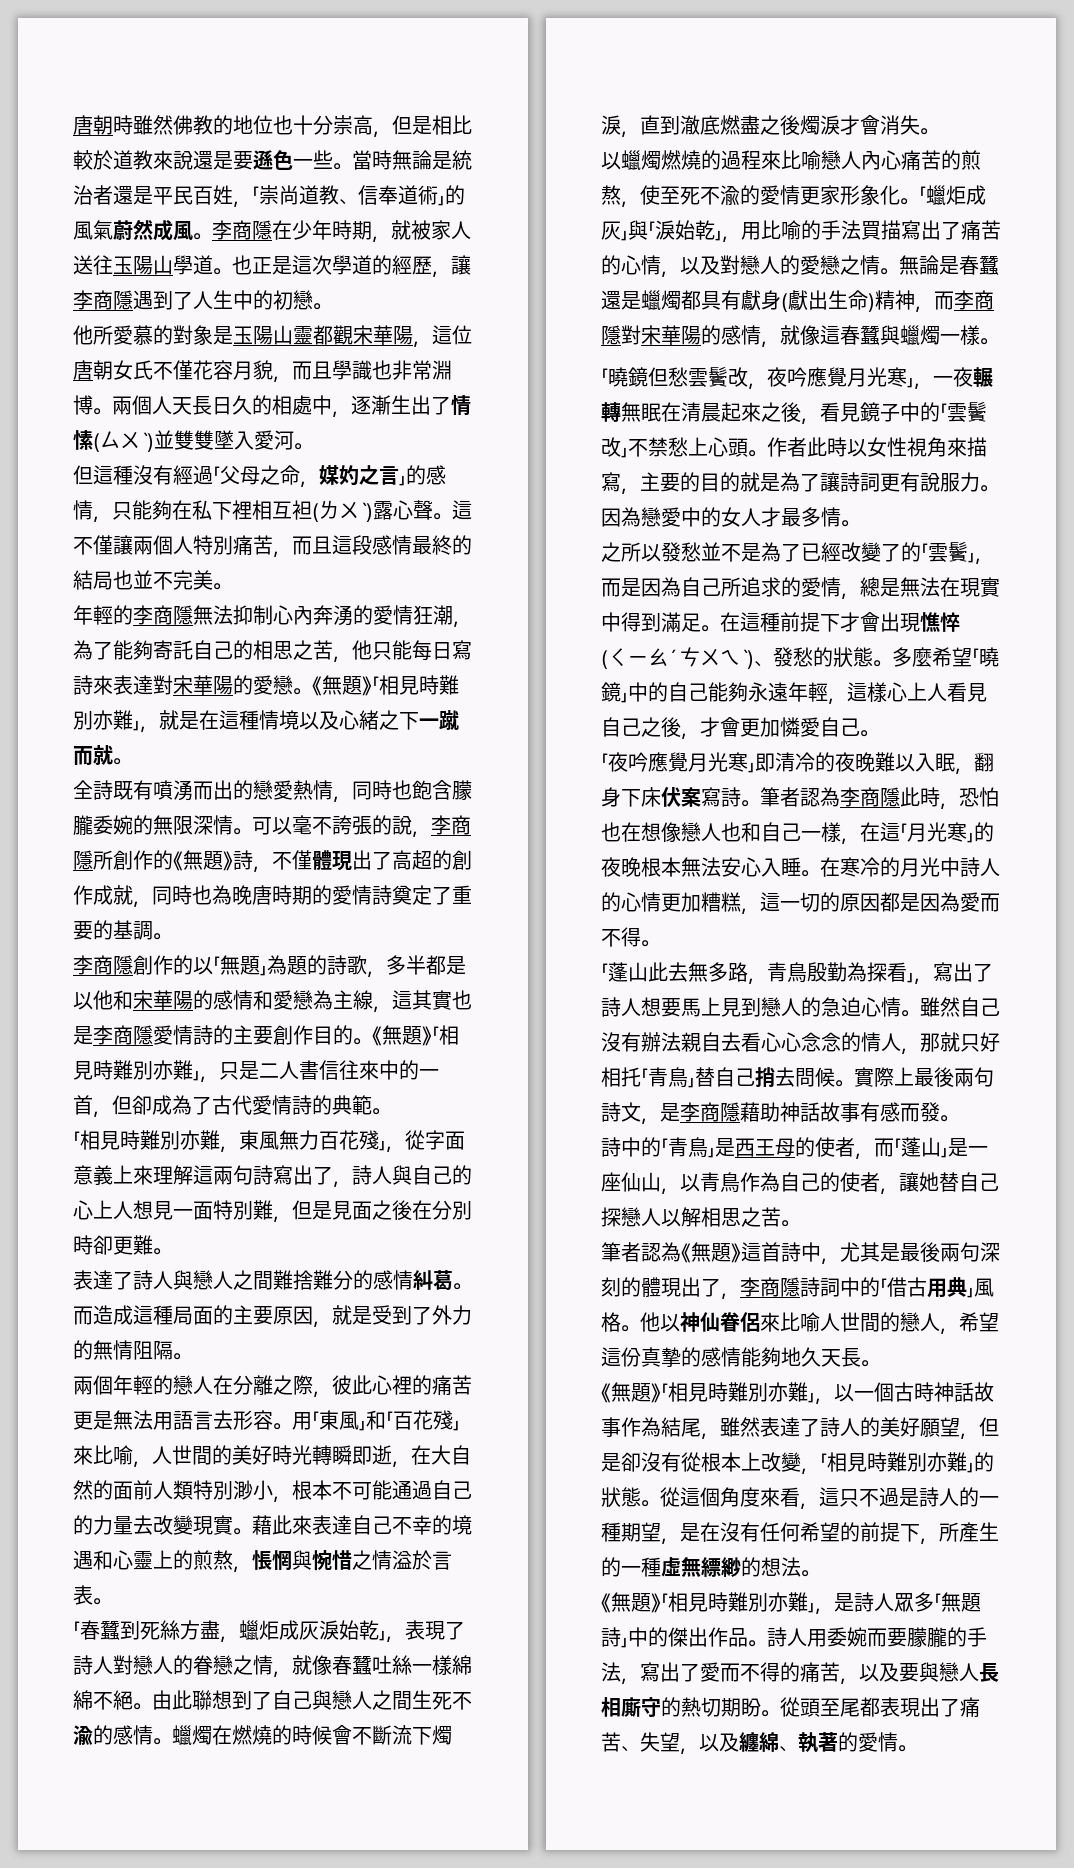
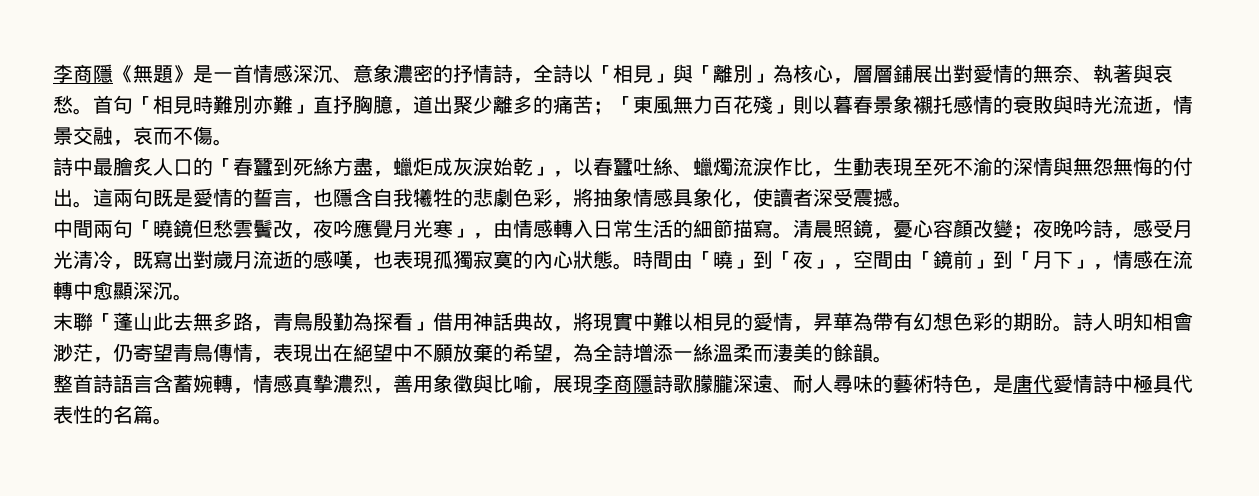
[73,115,472,138] [73,150,472,170] [73,185,465,208] [73,219,471,243] [73,255,471,278] [73,290,332,310] [73,325,472,348] [73,360,452,383] [73,395,471,418] [73,430,313,452] [73,465,446,488] [73,500,472,523] [73,535,472,558] [73,570,232,590] [73,605,472,628] [73,640,472,663] [73,675,459,696] [73,710,459,733] [73,745,132,766] [73,780,472,803] [73,815,471,838] [73,850,472,873] [73,885,472,908] [73,920,172,940] [73,955,466,978] [73,990,472,1013] [73,1025,459,1046] [73,1060,439,1083] [73,1095,391,1118] [73,1130,465,1153] [73,1165,472,1188] [73,1200,472,1223] [73,1235,172,1255] [73,1270,472,1290] [73,1305,472,1328] [73,1340,192,1360] [73,1375,472,1398] [73,1410,460,1431] [73,1445,471,1468] [73,1480,472,1503] [73,1515,472,1535] [73,1550,452,1573] [73,1585,112,1605] 唐朝時雖然佛教的地位也十分崇高，但是相比較於道教來說還是要遜色一些。當時無論是統治者還是平民百姓，「崇尚道教、信奉道術」的風氣蔚然成風。李商隱在少年時期，就被家人送往玉陽山學道。也正是這次學道的經歷，讓李商隱遇到了人生中的初戀。 // 他所愛慕的對象是玉陽山靈都觀宋華陽，這位唐朝女氏不僅花容月貌，而且學識也非常淵博。兩個人天長日久的相處中，逐漸生出了情愫(ㄙㄨˋ)並雙雙墜入愛河。 // 但這種沒有經過「父母之命，媒妁之言」的感情，只能夠在私下裡相互袒(ㄌㄨˋ)露心聲。這不僅讓兩個人特別痛苦，而且這段感情最終的結局也並不完美。 // 年輕的李商隱無法抑制心內奔湧的愛情狂潮，為了能夠寄託自己的相思之苦，他只能每日寫詩來表達對宋華陽的愛戀。《無題》「相見時難別亦難」，就是在這種情境以及心緒之下一蹴而就。 // 全詩既有噴湧而出的戀愛熱情，同時也飽含朦朧委婉的無限深情。可以毫不誇張的說，李商隱所創作的《無題》詩，不僅體現出了高超的創作成就，同時也為晚唐時期的愛情詩奠定了重要的基調。 // 李商隱創作的以「無題」為題的詩歌，多半都是以他和宋華陽的感情和愛戀為主線，這其實也是李商隱愛情詩的主要創作目的。《無題》「相見時難別亦難」，只是二人書信往來中的一首，但卻成為了古代愛情詩的典範。 // 「相見時難別亦難，東風無力百花殘」，從字面意義上來理解這兩句詩寫出了，詩人與自己的心上人想見一面特別難，但是見面之後在分別時卻更難。 // 表達了詩人與戀人之間難捨難分的感情糾葛。而造成這種局面的主要原因，就是受到了外力的無情阻隔。 // 兩個年輕的戀人在分離之際，彼此心裡的痛苦更是無法用語言去形容。用「東風」和「百花殘」來比喻，人世間的美好時光轉瞬即逝，在大自然的面前人類特別渺小，根本不可能通過自己的力量去改變現實。藉此來表達自己不幸的境遇和心靈上的煎熬，悵惘與惋惜之情溢於言表。 // -> [53,64,1173,84] [53,95,1193,115] [53,126,233,146] [53,157,213,176] 李商隱《無題》是一首情感深沉、意象濃密的抒情詩，全詩以「相見」與「離別」為核心，層層鋪展出對愛情的無奈、執著與哀愁。首句「相見時難別亦難」直抒胸臆，道出聚少離多的痛苦；「東風無力百花殘」則以暮春景象襯托感情的衰敗與時光流逝，情景交融，哀而不傷。 // 詩中最膾炙人口的
[405,1620,465,1640] [73,1655,472,1678] [73,1690,472,1710] [73,1725,452,1745] [601,115,939,138] [601,150,981,171] [601,185,986,208] [601,220,1001,243] [601,255,999,278] [601,290,994,313] [601,325,999,348] 表現了詩人對戀人的眷戀之情，就像春蠶吐絲一樣綿綿不絕。由此聯想到了自己與戀人之間生死不渝的感情。蠟燭在燃燒的時候會不斷流下燭淚，直到澈底燃盡之後燭淚才會消失。 // 以蠟燭燃燒的過程來比喻戀人內心痛苦的煎熬，使至死不渝的愛情更家形象化。「蠟炬成灰」與「淚始乾」，用比喻的手法買描寫出了痛苦的心情，以及對戀人的愛戀之情。無論是春蠶還是蠟燭都具有獻身(獻出生命)精神，而李商隱對宋華陽的感情，就像這春蠶與蠟燭一樣。 // -> [573,157,1193,177] [53,188,913,208] [53,219,133,238] 以春蠶吐絲、蠟燭流淚作比，生動表現至死不渝的深情與無怨無悔的付出。這兩句既是愛情的誓言，也隱含自我犧牲的悲劇色彩，將抽象情感具象化，使讀者深受震撼。 // 中間兩句
[933,367,993,387] [601,401,987,425] [601,437,987,458] [601,472,999,495] [601,507,860,527] [601,541,994,565] [601,577,1000,600] [601,612,960,632] [601,647,1000,669] [601,682,987,705] [601,717,879,740] [601,752,994,775] [601,786,999,810] [601,822,994,845] [601,857,1000,877] [601,892,1000,915] [601,927,660,947] 一夜輾轉無眠在清晨起來之後，看見鏡子中的「雲鬢改」不禁愁上心頭。作者此時以女性視角來描寫，主要的目的就是為了讓詩詞更有說服力。因為戀愛中的女人才最多情。 // 之所以發愁並不是為了已經改變了的「雲鬢」，而是因為自己所追求的愛情，總是無法在現實中得到滿足。在這種前提下才會出現憔悴(ㄑㄧㄠˊ ㄘㄨㄟˋ)、發愁的狀態。多麼希望「曉鏡」中的自己能夠永遠年輕，這樣心上人看見自己之後，才會更加憐愛自己。 // 「夜吟應覺月光寒」即清冷的夜晚難以入眠，翻身下床伏案寫詩。筆者認為李商隱此時，恐怕也在想像戀人也和自己一樣，在這「月光寒」的夜晚根本無法安心入睡。在寒冷的月光中詩人的心情更加糟糕，這一切的原因都是因為愛而不得。 // -> [493,219,1193,239] [53,250,1193,270] [53,281,193,301] [53,312,93,331] 由情感轉入日常生活的細節描寫。清晨照鏡，憂心容顏改變；夜晚吟詩，感受月光清冷，既寫出對歲月流逝的感嘆，也表現孤獨寂寞的內心狀態。時間由「曉」到「夜」，空間由「鏡前」到「月下」，情感在流轉中愈顯深沉。 // 末聯
[914,962,993,985] [601,997,1000,1017] [601,1032,1000,1055] [601,1067,994,1088] [601,1102,959,1125] [601,1137,988,1160] [601,1172,999,1195] [601,1207,800,1227] [601,1242,1000,1265] [601,1277,994,1300] [601,1312,999,1335] [601,1347,880,1367] [601,1382,994,1405] [601,1417,999,1440] [601,1452,994,1475] [601,1487,999,1510] [601,1522,999,1545] [601,1557,820,1577] [601,1592,981,1615] [601,1627,987,1648] [601,1662,999,1685] [601,1697,980,1718] [601,1732,898,1755] ，寫出了詩人想要馬上見到戀人的急迫心情。雖然自己沒有辦法親自去看心心念念的情人，那就只好相托「青鳥」替自己捎去問候。實際上最後兩句詩文，是李商隱藉助神話故事有感而發。 // 詩中的「青鳥」是西王母的使者，而「蓬山」是一座仙山，以青鳥作為自己的使者，讓她替自己探戀人以解相思之苦。 // 筆者認為《無題》這首詩中，尤其是最後兩句深刻的體現出了，李商隱詩詞中的「借古用典」風格。他以神仙眷侶來比喻人世間的戀人，希望這份真摯的感情能夠地久天長。 // 《無題》「相見時難別亦難」，以一個古時神話故事作為結尾，雖然表達了詩人的美好願望，但是卻沒有從根本上改變，「相見時難別亦難」的狀態。從這個角度來看，這只不過是詩人的一種期望，是在沒有任何希望的前提下，所產生的一種虛無縹緲的想法。 // 《無題》「相見時難別亦難」，是詩人眾多「無題詩」中的傑出作品。詩人用委婉而要朦朧的手法，寫出了愛而不得的痛苦，以及要與戀人長相廝守的熱切期盼。從頭至尾都表現出了痛苦、失望，以及纏綿、執著的愛情 -> [433,312,1193,332] [53,343,893,363] [53,374,1193,394] [53,405,153,424] 借用神話典故，將現實中難以相見的愛情，昇華為帶有幻想色彩的期盼。詩人明知相會渺茫，仍寄望青鳥傳情，表現出在絕望中不願放棄的希望，為全詩增添一絲溫柔而淒美的餘韻。 // 整首詩語言含蓄婉轉，情感真摯濃烈，善用象徵與比喻，展現李商隱詩歌朦朧深遠、耐人尋味的藝術特色，是唐代愛情詩中極具代表性的名篇

